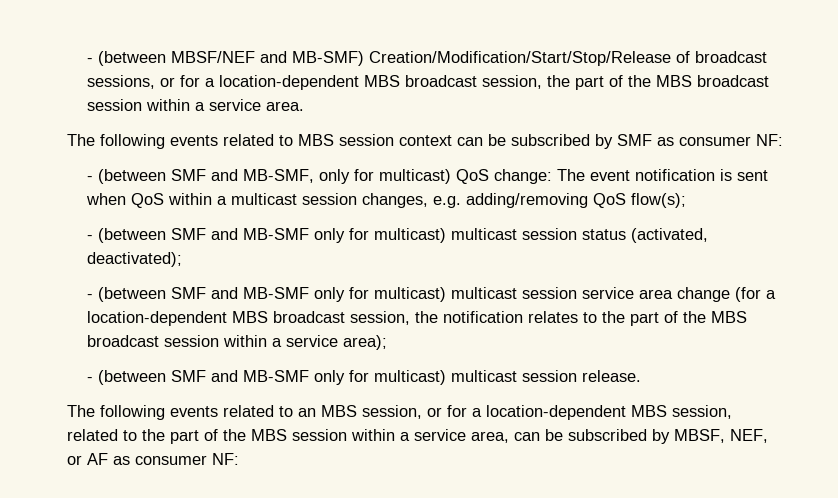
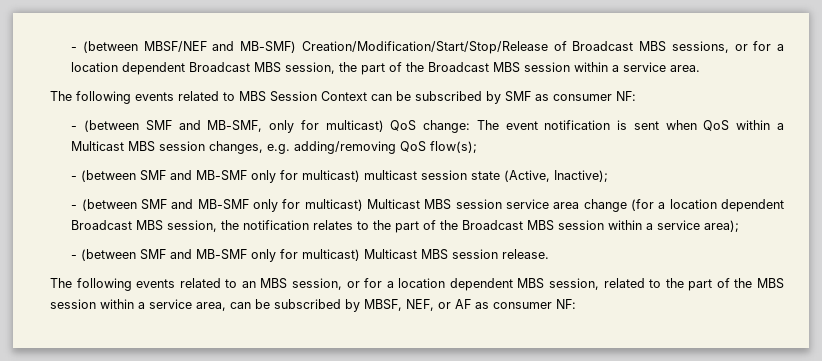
[695,51,768,63] broadcast -> [572,41,667,52] Broadcast MBS
[219,75,478,90] location-dependent MBS broadcast -> [71,62,282,75] location dependent Broadcast MBS
[656,75,770,87] MBS broadcast -> [428,62,521,73] Broadcast MBS
[339,134,452,146] session context -> [270,91,367,102] Session Context
[231,193,298,205] multicast -> [71,141,156,152] Multicast MBS
[582,228,709,243] [87,252,183,267] [87,287,518,302] status (activated, deactivated); // - (between SMF and MB-SMF only for multicast) multicast -> [471,170,609,182] [71,199,452,212] state (Active, Inactive); // - (between SMF and MB-SMF only for multicast) Multicast MBS
[87,311,346,326] location-dependent MBS broadcast -> [669,199,785,212] [71,220,164,231] location dependent Broadcast MBS
[711,311,748,323] [87,335,160,347] MBS broadcast -> [462,220,555,231] Broadcast MBS
[451,370,518,382] multicast -> [364,249,449,260] Multicast MBS
[486,405,626,420] location-dependent -> [398,278,513,291] location dependent

